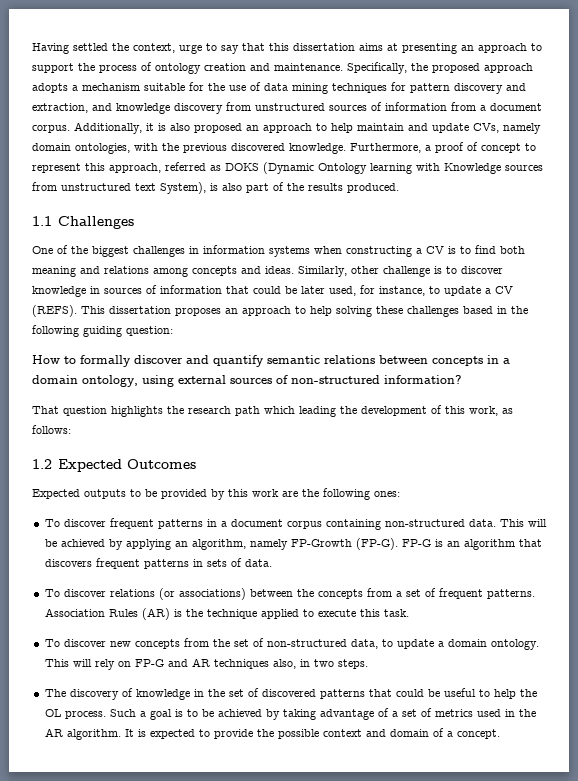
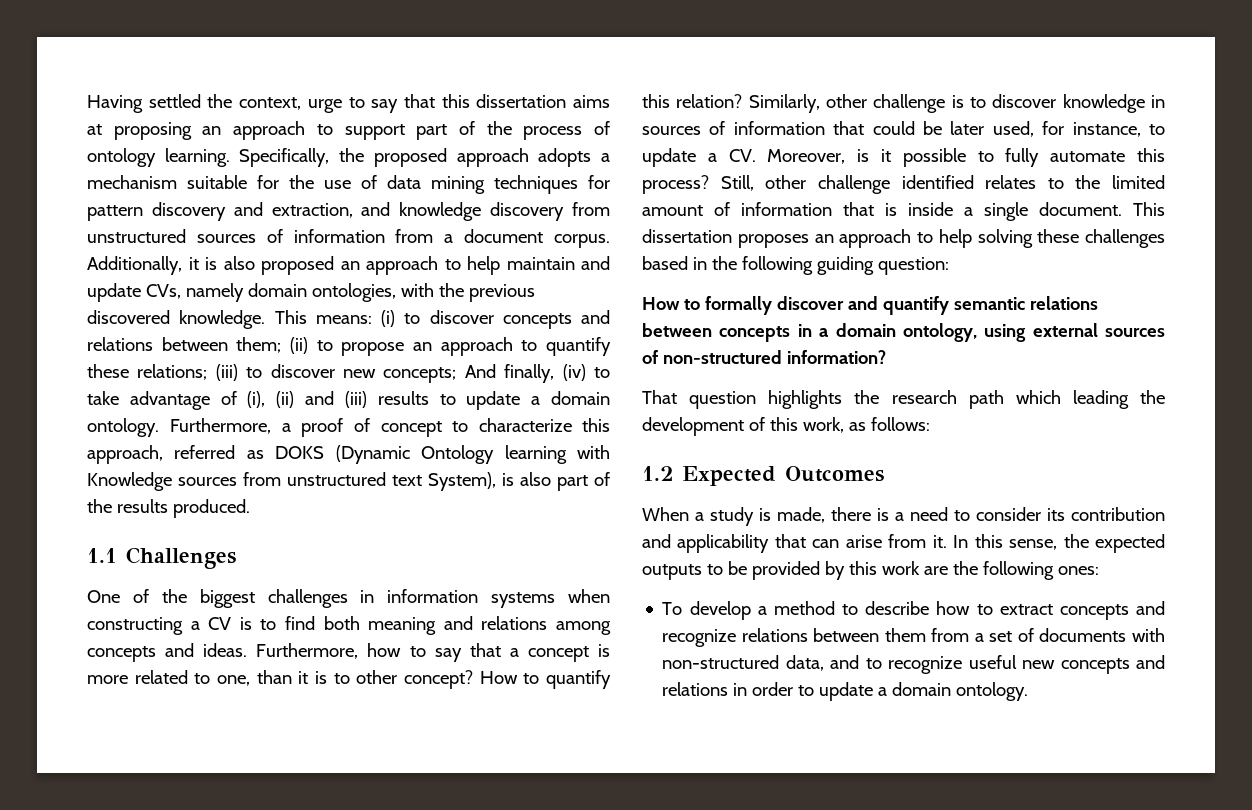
[402,43,457,54] presenting -> [113,122,192,140] proposing
(74, 68) none -> [416,121,475,140] part of
[204,63,343,71] creation and maintenance. -> [164,148,230,167] learning.
(346, 148) none -> [274,310,610,329] [87,337,611,356] [87,364,610,383] [87,391,610,410] [87,418,159,437] This means: (i) to discover concepts and relations between them; (ii) to propose an approach to quantify these relations; (iii) to discover new concepts; And finally, (iv) to take advantage of (i), (ii) and (iii) results to update a domain ontology.
[32,163,81,173] represent -> [478,418,572,432] characterize
(294, 270) none -> [256,643,610,662] [87,670,611,689] [642,94,743,108] Furthermore, how to say that a concept is more related to one, than it is to other concept? How to quantify this relation?
[495,286,513,294] [32,305,77,317] CV (REFS). -> [728,148,1165,167] [642,175,1165,194] [642,202,1122,221] CV. Moreover, is it possible to fully automate this process? Still, other challenge identified relates to the limited amount of information that is inside a single document.
[32,489,80,499] Expected -> [642,507,1165,526] [642,534,1165,553] When a study is made, there is a need to consider its contribution and applicability that can arise from it. In this sense, the expected
[63,518,547,530] [44,538,542,550] [44,558,272,569] [44,588,535,600] [44,608,409,620] [44,638,539,650] [44,658,368,670] [44,688,537,700] [44,708,536,720] [44,728,500,740] discover frequent patterns in a document corpus containing non-structured data. This will be achieved by applying an algorithm, namely FP-Growth (FP-G). FP-G is an algorithm that discovers frequent patterns in sets of data. // To discover relations (or associations) between the concepts from a set of frequent patterns. Association Rules (AR) is the technique applied to execute this task. // To discover new concepts from the set of non-structured data, to update a domain ontology. This will rely on FP-G and AR techniques also, in two steps. // The discovery of knowledge in the set of discovered patterns that could be useful to help the OL process. Such a goal is to be achieved by taking advantage of a set of metrics used in the AR algorithm. It is expected to provide the possible context and domain of a concept. -> [689,601,1165,620] [662,628,1165,647] [662,655,1165,674] [662,682,1029,701] develop a method to describe how to extract concepts and recognize relations between them from a set of documents with non-structured data, and to recognize useful new concepts and relations in order to update a domain ontology.

